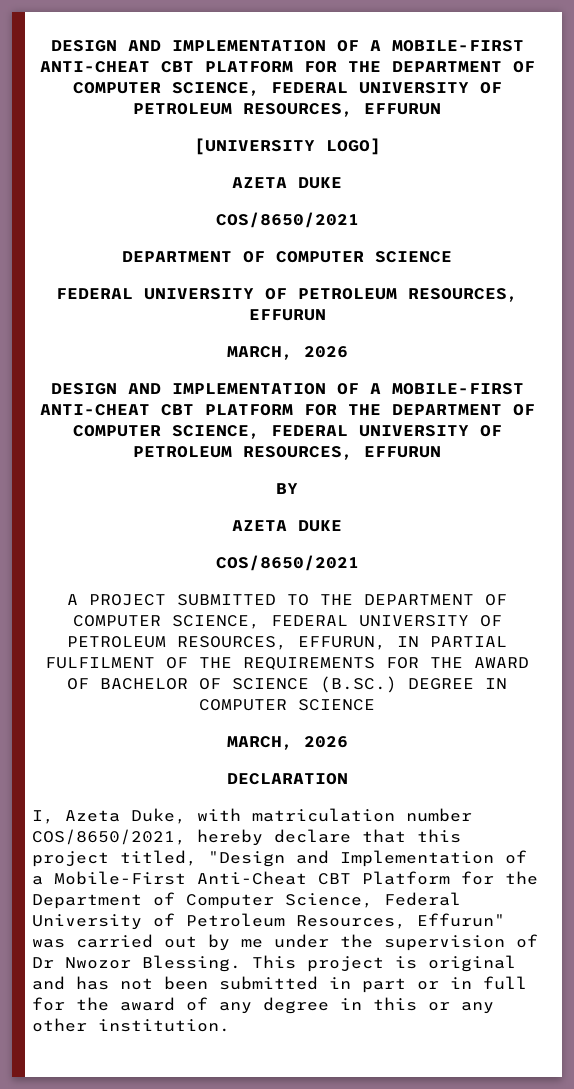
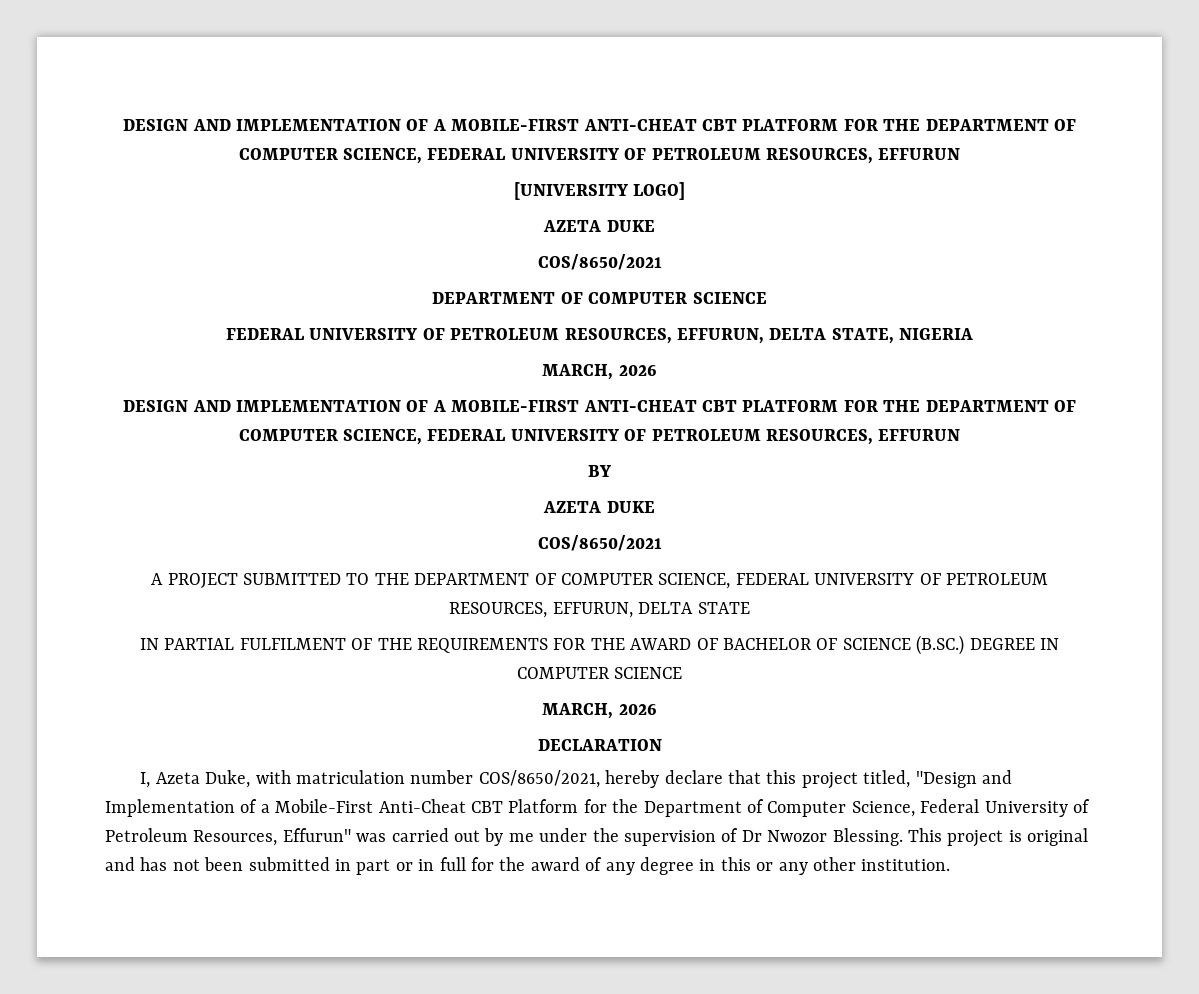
[248,309,326,321] EFFURUN -> [676,328,974,344] EFFURUN, DELTA STATE, NIGERIA
(386, 643) none -> [638,602,750,614] DELTA STATE //

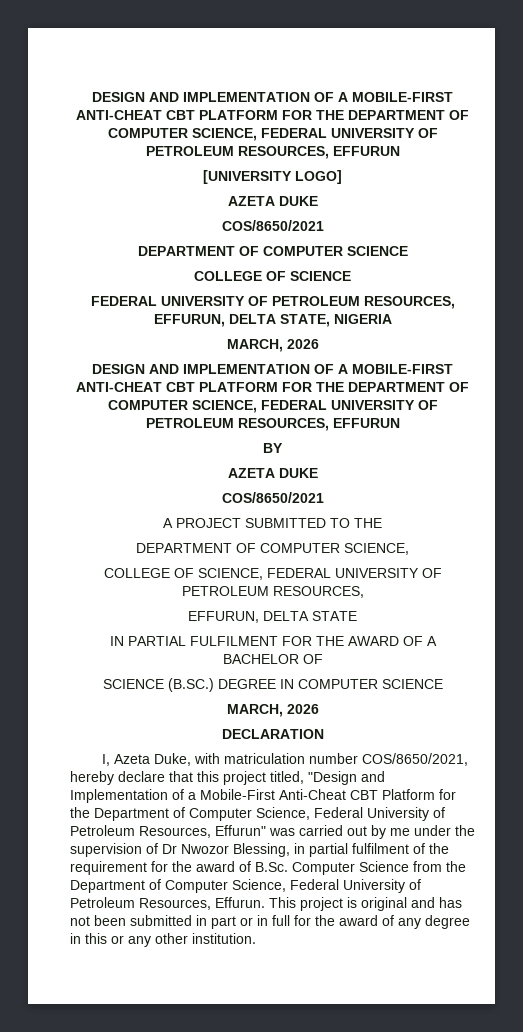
(767, 298) none -> [194,271,351,281] // COLLEGE OF SCIENCE
[414,573,1048,589] [449,602,548,618] DEPARTMENT OF COMPUTER SCIENCE, FEDERAL UNIVERSITY OF PETROLEUM RESOURCES, -> [136,543,409,555] [103,568,442,580] [181,586,364,598] // DEPARTMENT OF COMPUTER SCIENCE, // COLLEGE OF SCIENCE, FEDERAL UNIVERSITY OF PETROLEUM RESOURCES, //
[351,638,548,653] OF THE REQUIREMENTS -> (278, 641) none
(718, 644) none -> [426,636,437,646] A
(838, 644) none -> (323, 659) //
[832,828,903,846] Blessing. -> [233,843,449,857] [70,861,466,875] [70,879,421,893] [70,897,265,910] Blessing, in partial fulfilment of the requirement for the award of B.Sc. Computer Science from the Department of Computer Science, Federal University of Petroleum Resources, Effurun.

